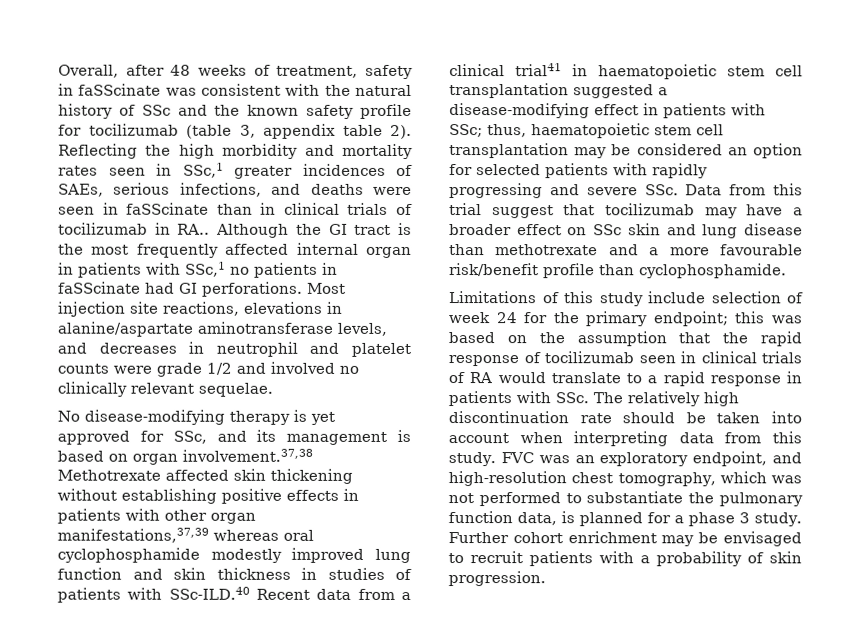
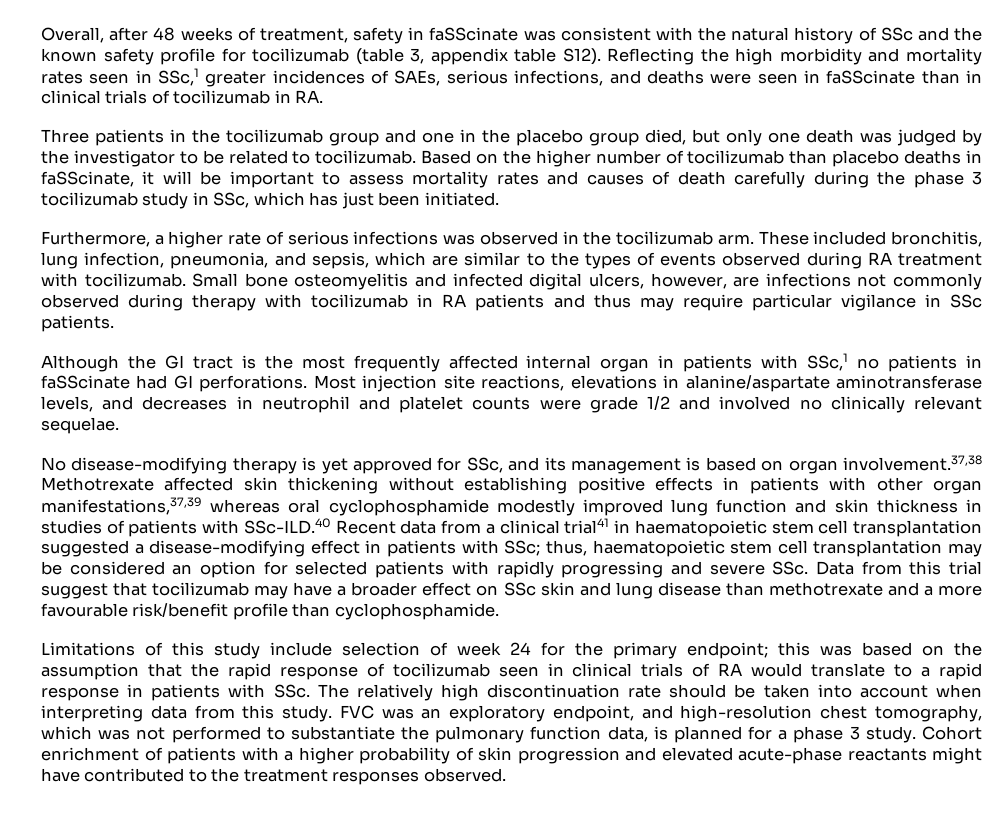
[390,124,412,139] 2). -> [562,48,601,65] S12).
[177,223,211,235] RA.. -> [295,90,324,103] [41,129,982,146] [41,150,982,167] [41,171,983,188] [41,192,499,209] [41,231,983,248] [41,252,982,269] [41,273,983,290] [41,294,983,311] [41,315,114,332] RA. // Three patients in the tocilizumab group and one in the placebo group died, but only one death was judged by the investigator to be related to tocilizumab. Based on the higher number of tocilizumab than placebo deaths in faSScinate, it will be important to assess mortality rates and causes of death carefully during the phase 3 tocilizumab study in SSc, which has just been initiated. // Furthermore, a higher rate of serious infections was observed in the tocilizumab arm. These included bronchitis, lung infection, pneumonia, and sepsis, which are similar to the types of events observed during RA treatment with tocilizumab. Small bone osteomyelitis and infected digital ulcers, however, are infections not commonly observed during therapy with tocilizumab in RA patients and thus may require particular vigilance in SSc patients. //
[448,531,802,547] [448,551,523,564] Further cohort enrichment may be envisaged to recruit -> [921,726,982,740] [41,747,163,761] Cohort enrichment of
(650, 559) none -> [298,747,354,764] higher
[448,571,546,587] progression. -> [517,747,982,764] [41,768,506,785] progression and elevated acute-phase reactants might have contributed to the treatment responses observed.

